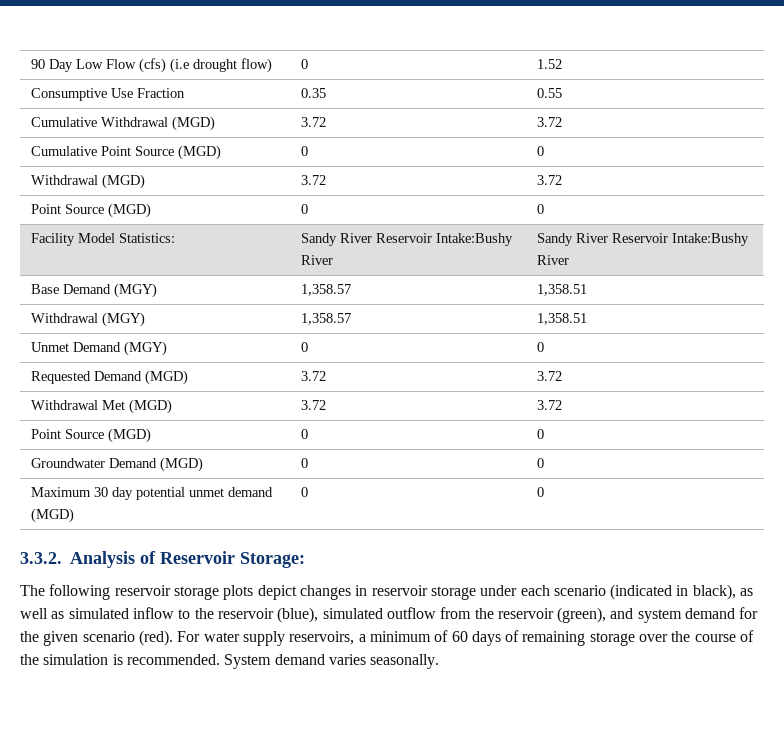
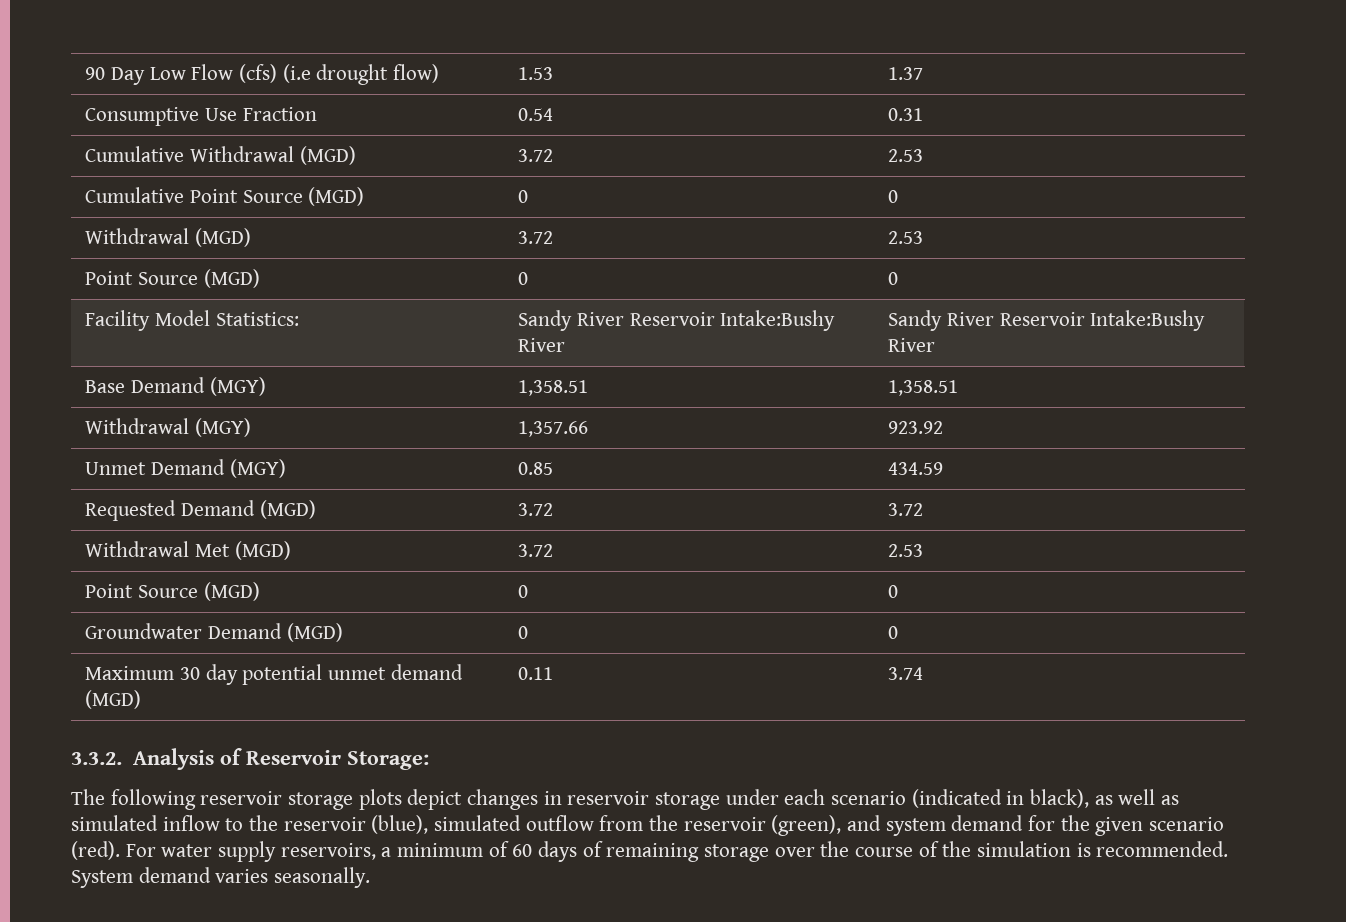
[300,59,308,69] [536,59,562,69] 0 | 1.52 -> [518,67,554,80] [888,67,924,80] 1.53 | 1.37
[300,88,326,98] [536,88,562,98] 0.35 | 0.55 -> [518,108,554,121] [888,108,924,121] 0.54 | 0.31
[536,117,562,127] 3.72 -> [888,149,924,162] 2.53
[536,175,562,185] 3.72 -> [888,231,924,244] 2.53
[300,284,351,296] 1,358.57 -> [518,380,589,396] 1,358.51
[300,313,351,325] [536,313,587,325] 1,358.57 | 1,358.51 -> [518,421,589,437] [888,421,944,434] 1,357.66 | 923.92
[300,342,308,352] [536,342,544,352] 0 | 0 -> [518,462,554,475] [888,462,944,475] 0.85 | 434.59
[536,400,562,410] 3.72 -> [888,544,924,557] 2.53
[300,487,308,497] [536,487,544,497] 0 | 0 -> [518,667,554,680] [888,667,924,680] 0.11 | 3.74

